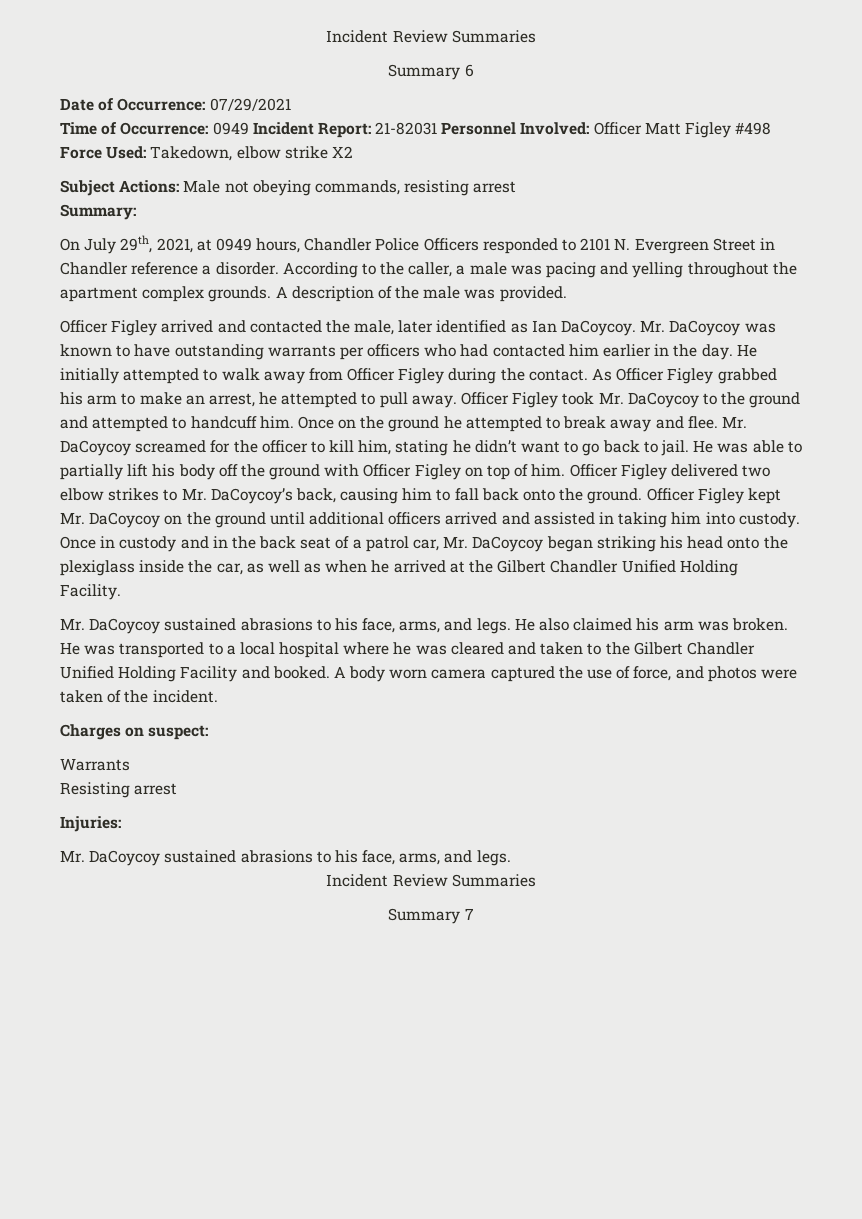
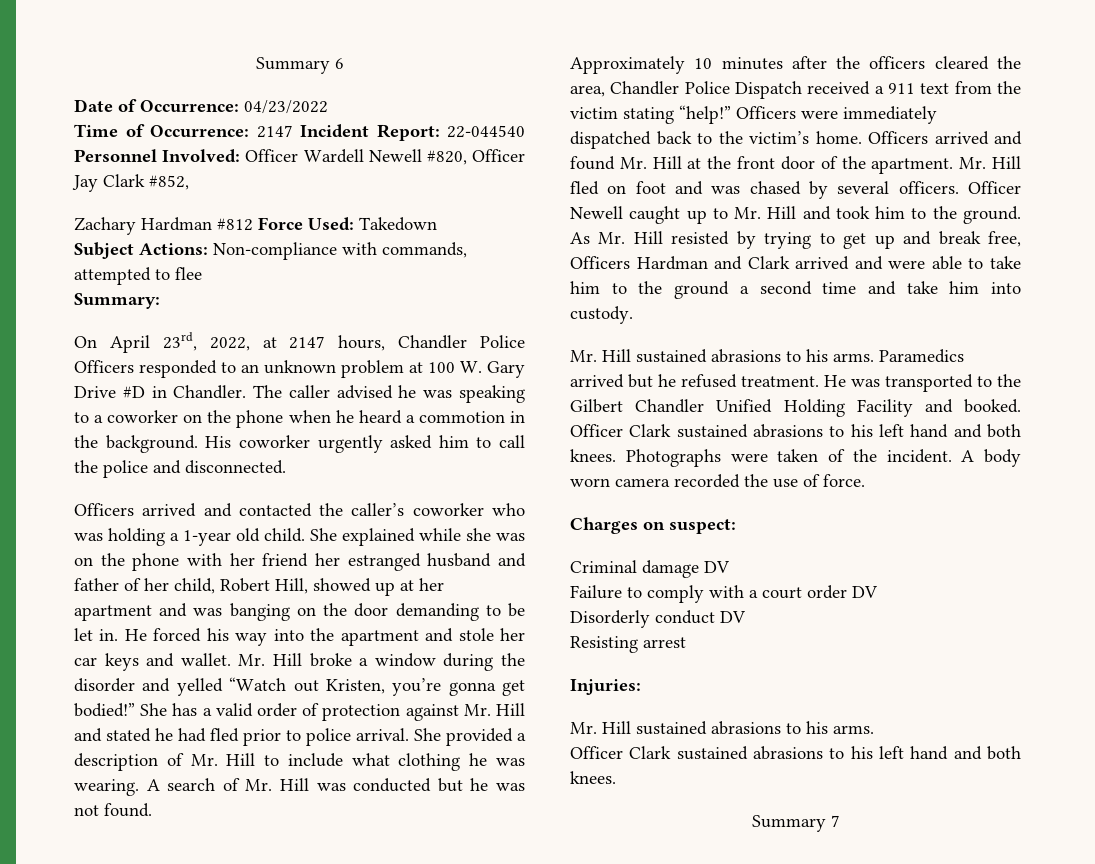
[326,30,536,43] Incident Review Summaries // -> (255, 65) none
[209,98,291,111] 07/29/2021 -> [244,100,328,114] 04/23/2022
[212,122,249,135] 0949 -> [256,125,293,138] 2147
[375,122,438,135] 21-82031 -> [447,125,525,138] 22-044540
[644,122,772,138] [60,146,353,161] [60,180,517,196] [60,204,136,220] [60,235,252,254] Matt Figley #498 Force Used: Takedown, elbow strike X2 // Subject Actions: Male not obeying commands, resisting arrest // Summary: // On July 29th, 2021, at 0949 -> [303,149,525,165] [72,174,189,192] [74,217,437,235] [74,242,467,260] [74,267,202,285] [74,293,160,309] [74,332,326,353] Wardell Newell #820, Officer Jay Clark #852, // Zachary Hardman #812 Force Used: Takedown // Subject Actions: Non-compliance with commands, attempted to flee // Summary: // On April 23rd, 2022, at 2147
[580,238,775,254] [60,262,797,278] [60,286,567,302] [60,320,776,336] [60,344,757,360] [60,368,777,384] [60,392,801,408] [60,416,747,432] [60,440,802,456] [60,464,771,480] [60,488,781,504] [60,512,800,528] [60,536,788,552] [60,560,738,576] [60,584,121,600] [60,618,788,634] [60,642,584,658] 2101 N. Evergreen Street in Chandler reference a disorder. According to the caller, a male was pacing and yelling throughout the apartment complex grounds. A description of the male was provided. // Officer Figley arrived and contacted the male, later identified as Ian DaCoycoy. Mr. DaCoycoy was known to have outstanding warrants per officers who had contacted him earlier in the day. He initially attempted to walk away from Officer Figley during the contact. As Officer Figley grabbed his arm to make an arrest, he attempted to pull away. Officer Figley took Mr. DaCoycoy to the ground and attempted to handcuff him. Once on the ground he attempted to break away and flee. Mr. DaCoycoy screamed for the officer to kill him, stating he didn’t want to go back to jail. He was able to partially lift his body off the ground with Officer Figley on top of him. Officer Figley delivered two elbow strikes to Mr. DaCoycoy’s back, causing him to fall back onto the ground. Officer Figley kept Mr. DaCoycoy on the ground until additional officers arrived and assisted in taking him into custody. Once in custody and in the back seat of a patrol car, Mr. DaCoycoy began striking his head onto the plexiglass inside the car, as well as when he arrived at the Gilbert Chandler Unified Holding Facility. // Mr. DaCoycoy sustained abrasions to his face, arms, and legs. He also claimed his arm was broken. He was transported to a local hospital where he was cleared and taken -> [241,360,525,378] [74,385,525,403] [74,410,525,428] [74,435,525,453] [74,460,286,478] [74,503,525,517] [74,528,525,546] [74,553,526,571] [74,578,444,596] [74,603,525,621] [74,628,525,646] [74,653,525,671] [74,677,525,696] [74,703,525,721] [74,728,526,746] [74,753,525,771] [74,778,525,796] [74,803,152,817] [570,56,1021,74] [570,81,1021,99] [570,105,937,124] [570,131,1022,149] [570,156,1021,174] [570,181,1021,199] [570,206,1021,224] [570,231,1021,249] [570,256,1021,270] [570,281,1021,299] [570,306,633,324] [570,349,964,363] [570,374,973,392] an unknown problem at 100 W. Gary Drive #D in Chandler. The caller advised he was speaking to a coworker on the phone when he heard a commotion in the background. His coworker urgently asked him to call the police and disconnected. // Officers arrived and contacted the caller’s coworker who was holding a 1-year old child. She explained while she was on the phone with her friend her estranged husband and father of her child, Robert Hill, showed up at her apartment and was banging on the door demanding to be let in. He forced his way into the apartment and stole her car keys and wallet. Mr. Hill broke a window during the disorder and yelled “Watch out Kristen, you’re gonna get bodied!” She has a valid order of protection against Mr. Hill and stated he had fled prior to police arrival. She provided a description of Mr. Hill to include what clothing he was wearing. A search of Mr. Hill was conducted but he was not found. // Approximately 10 minutes after the officers cleared the area, Chandler Police Dispatch received a 911 text from the victim stating “help!” Officers were immediately dispatched back to the victim’s home. Officers arrived and found Mr. Hill at the front door of the apartment. Mr. Hill fled on foot and was chased by several officers. Officer Newell caught up to Mr. Hill and took him to the ground. As Mr. Hill resisted by trying to get up and break free, Officers Hardman and Clark arrived and were able to take him to the ground a second time and take him into custody. // Mr. Hill sustained abrasions to his arms. Paramedics arrived but he refused treatment. He was transported
[333,666,757,682] A body worn camera captured the use of force, and photos -> [570,424,1021,438] [570,449,721,467] Officer Clark sustained abrasions to his left hand and both knees. Photographs
[60,724,209,740] [60,758,130,771] // Charges on suspect: // Warrants -> [961,449,1021,467] [570,474,865,488] [570,517,736,534] [570,560,730,578] [570,585,878,603] [570,610,746,628] A body worn camera recorded the use of force. // Charges on suspect: // Criminal damage DV // Failure to comply with a court order DV // Disorderly conduct DV
[89,850,511,866] [326,874,536,887] DaCoycoy sustained abrasions to his face, arms, and legs. // Incident Review Summaries -> [602,721,874,735] [570,746,1021,760] [570,771,616,784] Hill sustained abrasions to his arms. // Officer Clark sustained abrasions to his left hand and both knees.

